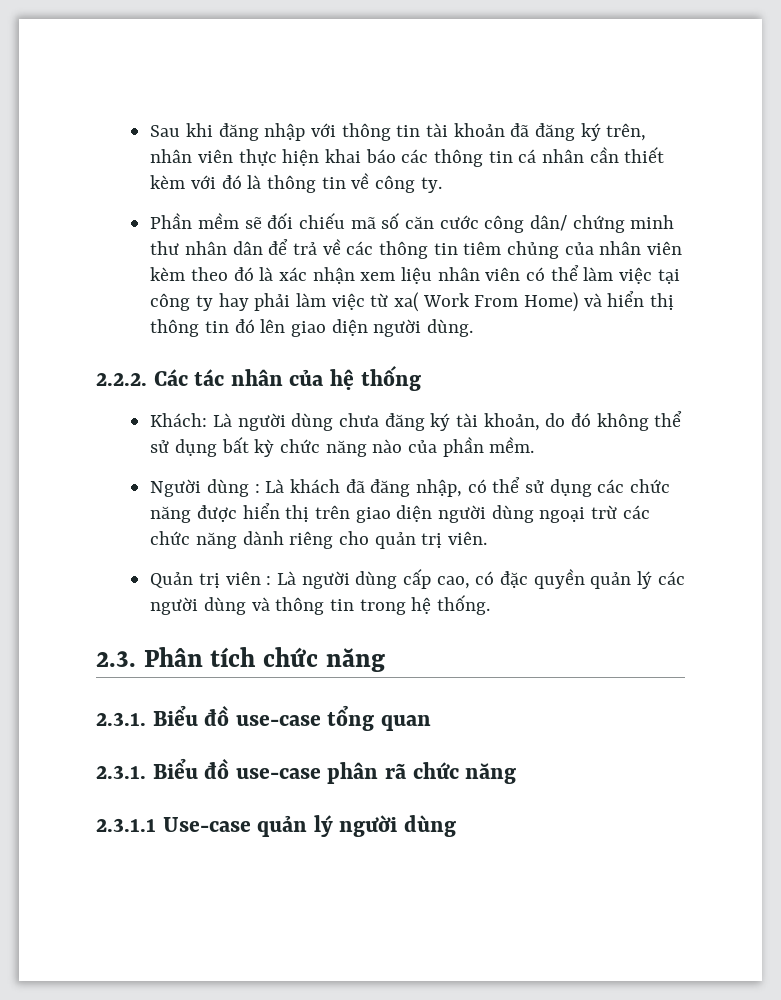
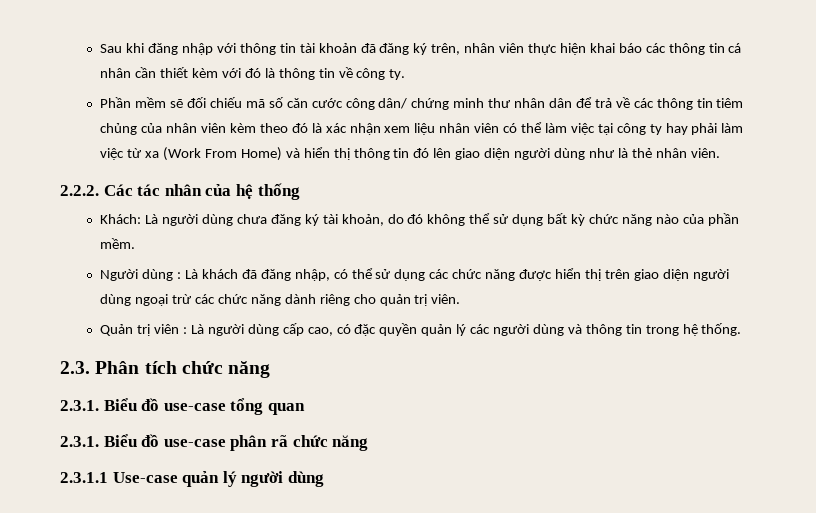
[394,292,470,312] xa( Work -> [145,147,202,161] xa (Work
[427,319,474,337] dùng. -> [553,148,720,160] dùng như là thẻ nhân viên.

